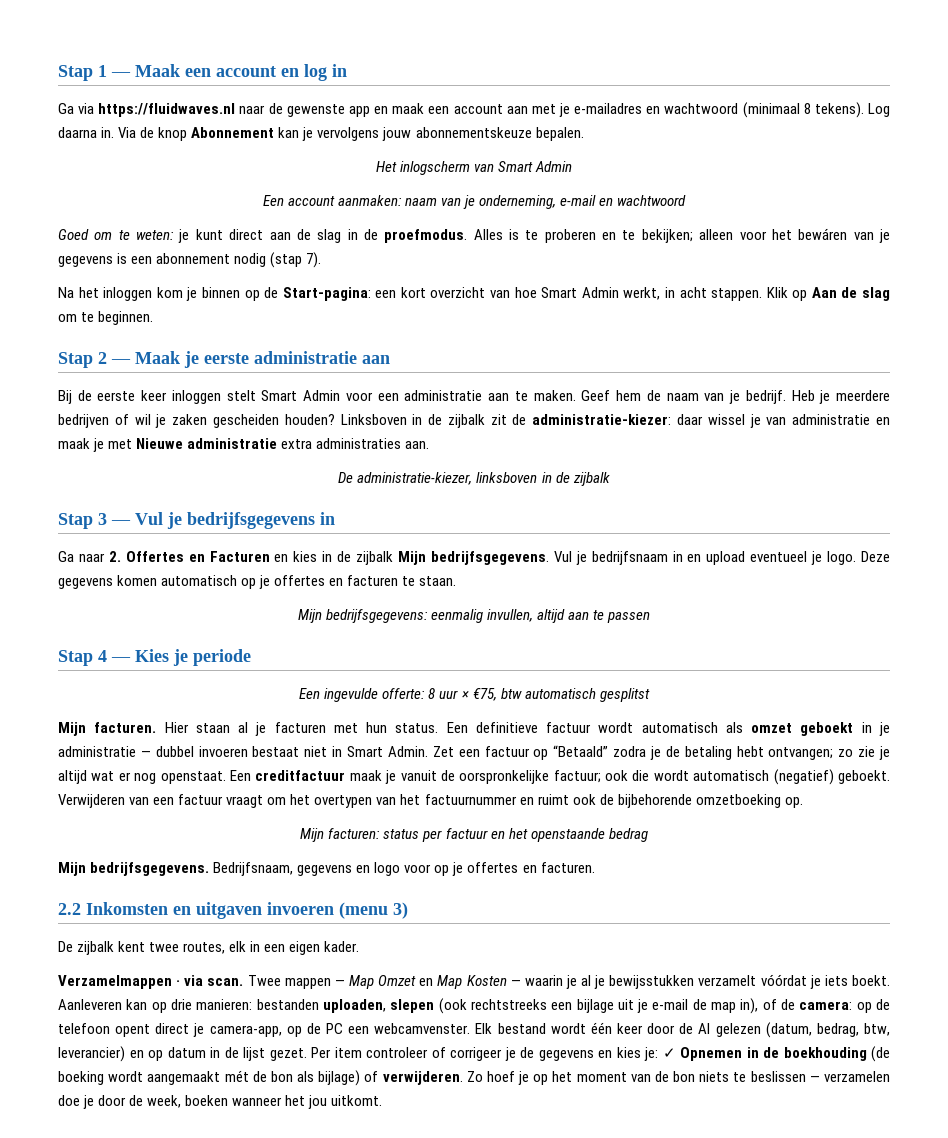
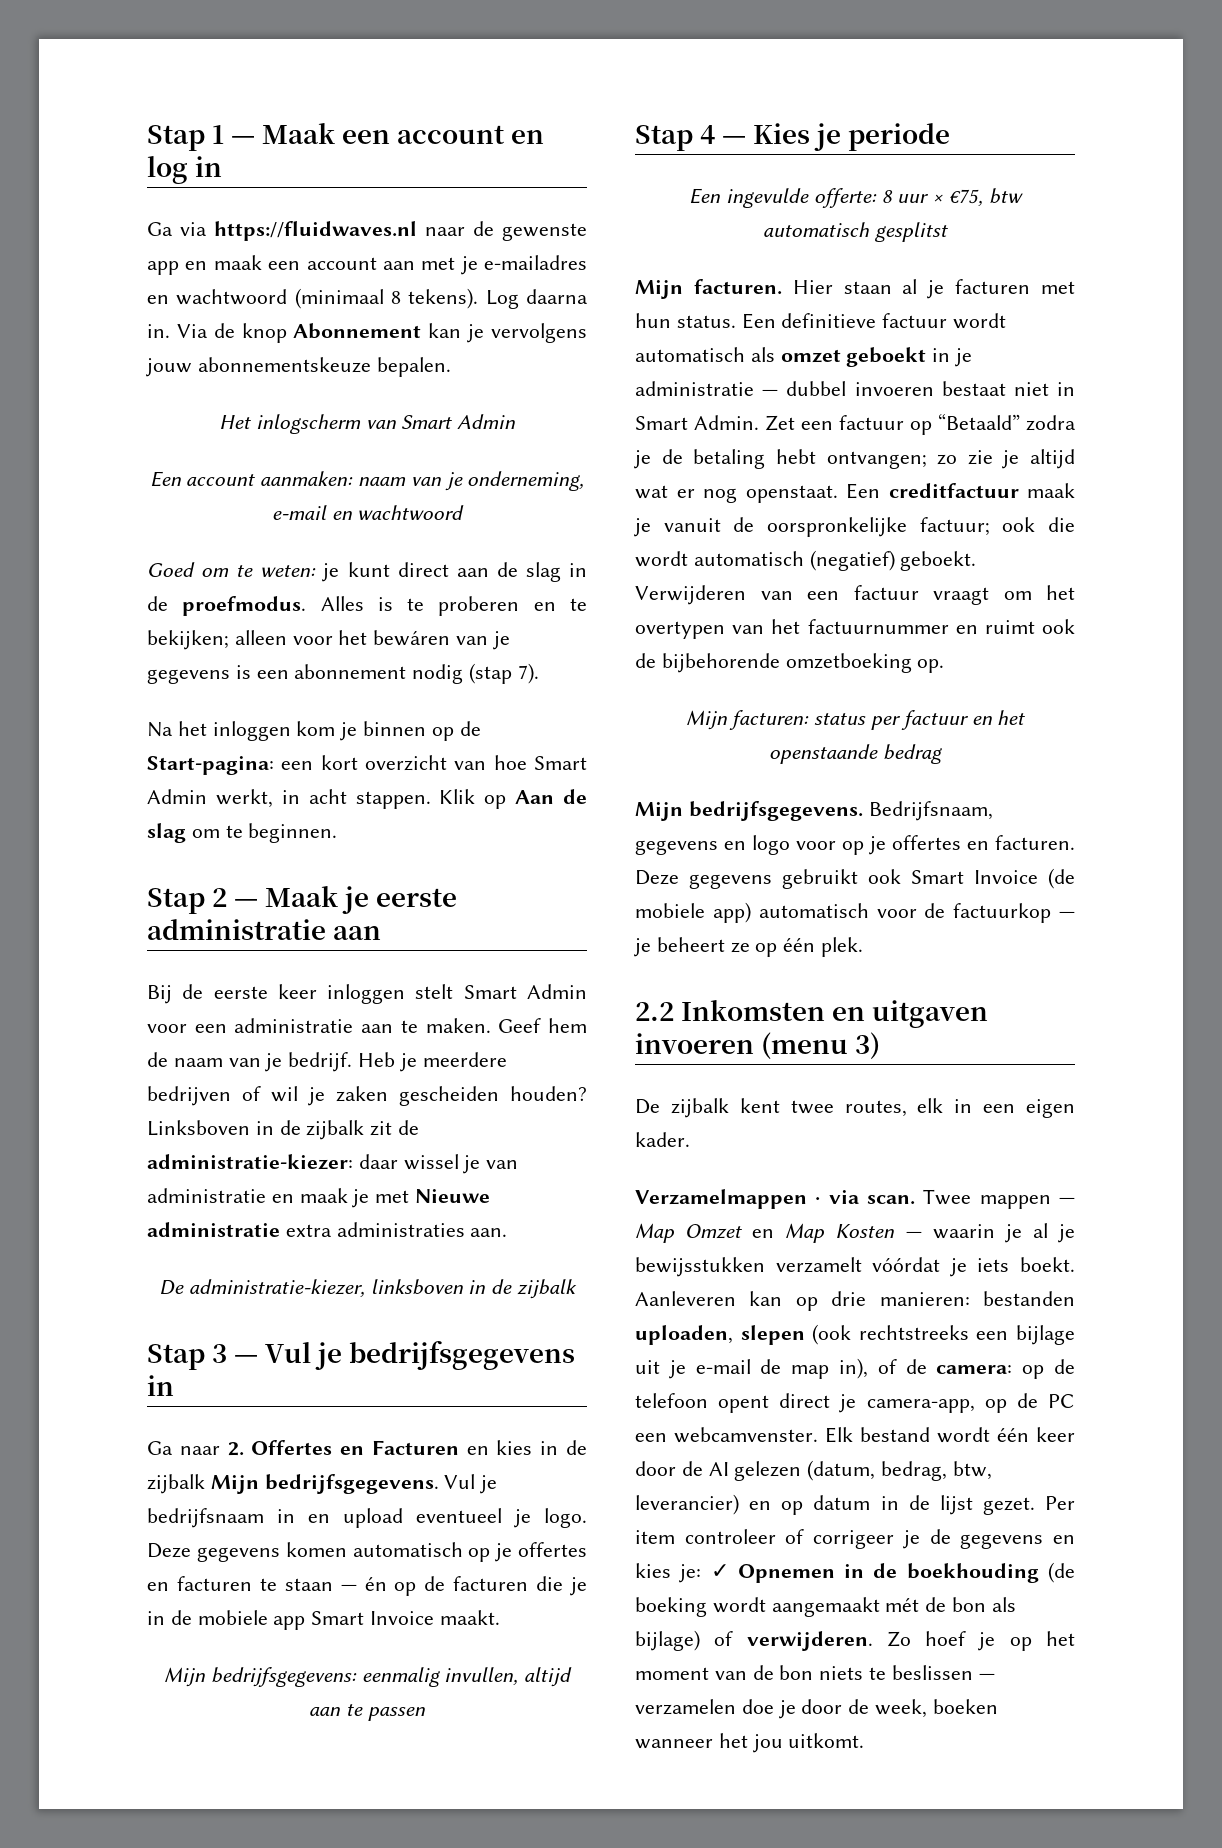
[419,576,457,586] staan. -> [284,1576,587,1596] [147,1610,500,1630] staan — én op de facturen die je in de mobiele app Smart Invoice maakt.
(595, 867) none -> [635,868,1075,889] [635,902,1075,923] [634,937,864,957] Deze gegevens gebruikt ook Smart Invoice (de mobiele app) automatisch voor de factuurkop — je beheert ze op één plek.

